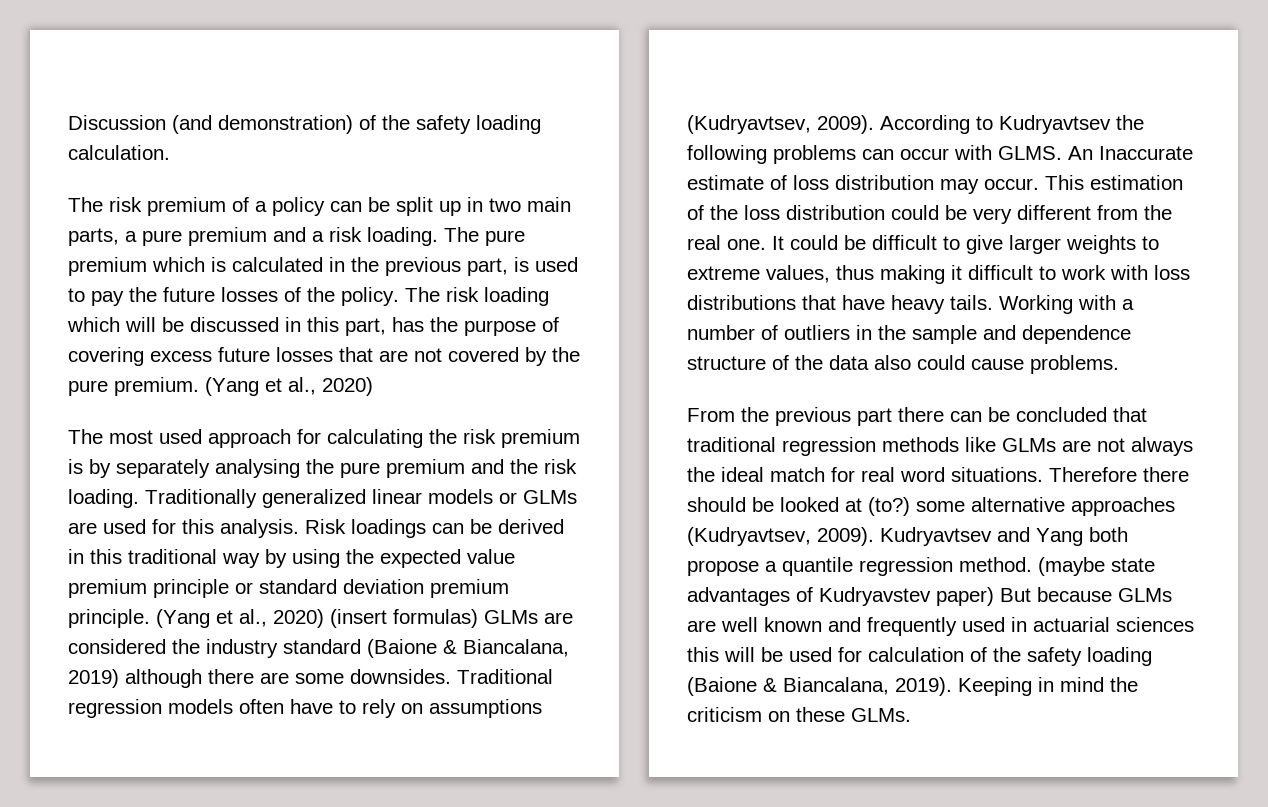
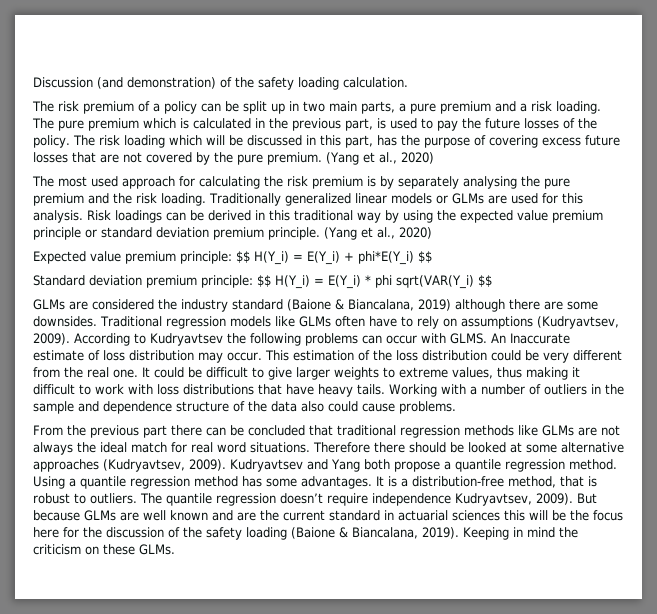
[330,609,478,628] (insert formulas) -> [33,251,432,265] [33,275,492,289] // Expected value premium principle: $$ H(Y_i) = E(Y_i) + phi*E(Y_i) $$ // Standard deviation premium principle: $$ H(Y_i) = E(Y_i) * phi sqrt(VAR(Y_i) $$ //
(233, 706) none -> [274,316,331,327] like GLMs
[868,497,910,516] (to?) -> (522, 447) none
[1038,557,1155,576] [687,587,994,606] (maybe state advantages of Kudryavstev paper) -> [33,476,597,489] [33,493,573,506] Using a quantile regression method has some advantages. It is a distribution-free method, that is robust to outliers. The quantile regression doesn’t require independence Kudryavtsev, 2009).
[867,617,1005,636] frequently used -> [237,510,380,521] are the current standard
[789,647,964,662] used for calculation -> [570,510,623,521] [33,527,164,538] the focus here for the discussion

